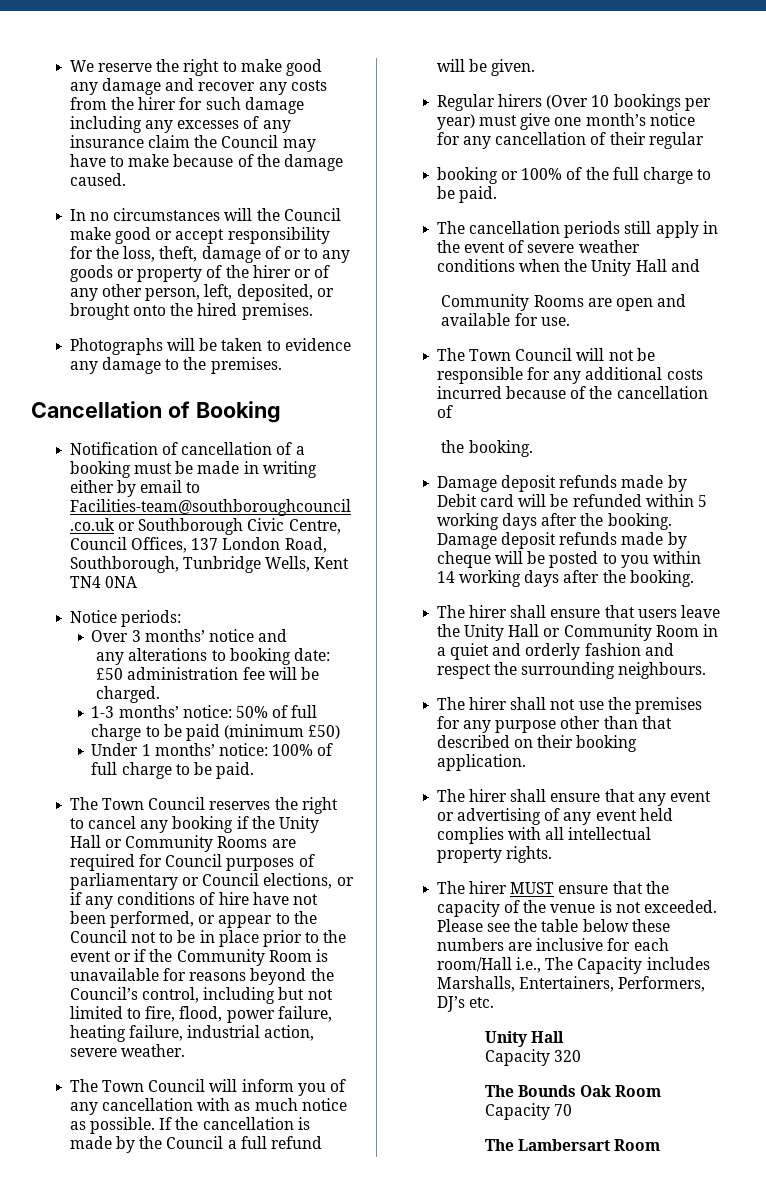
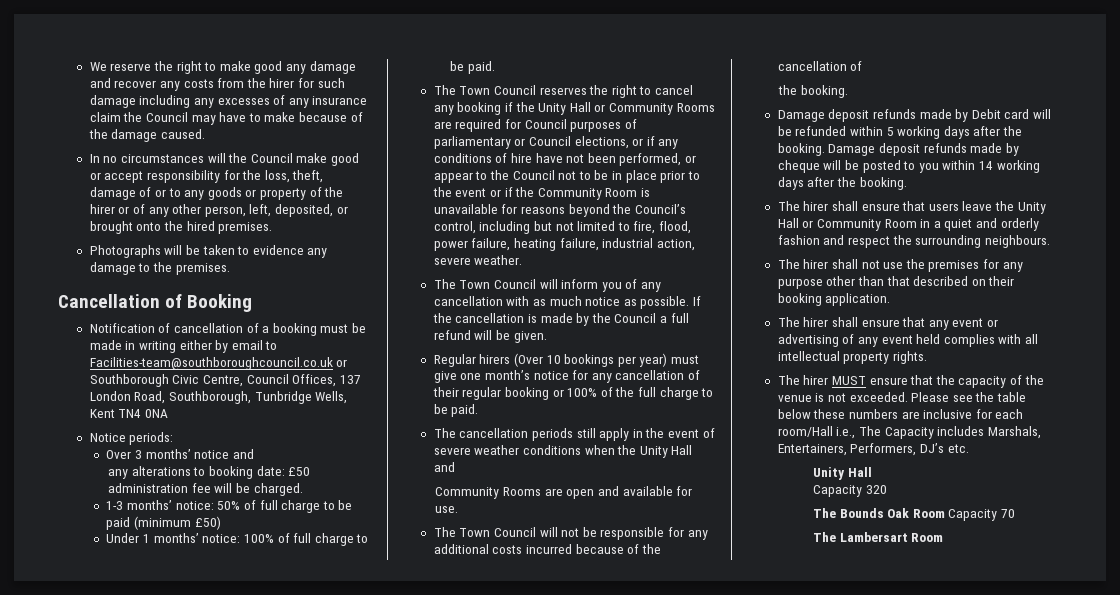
(704, 140) // -> (502, 393) none
[436,976,515,992] Marshalls, -> [987,426,1041,439] Marshals,

